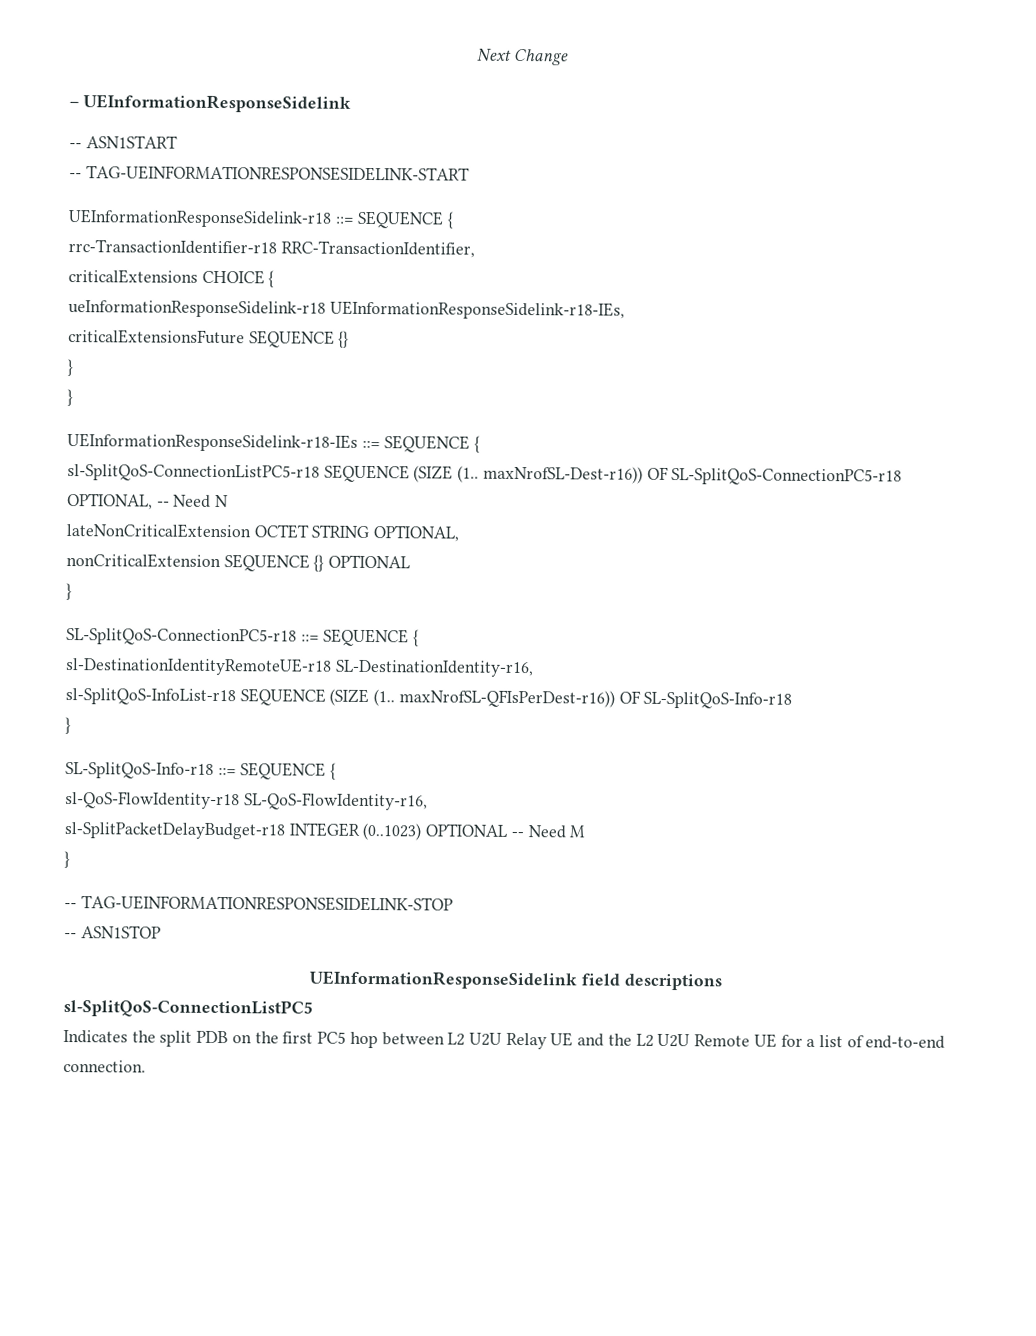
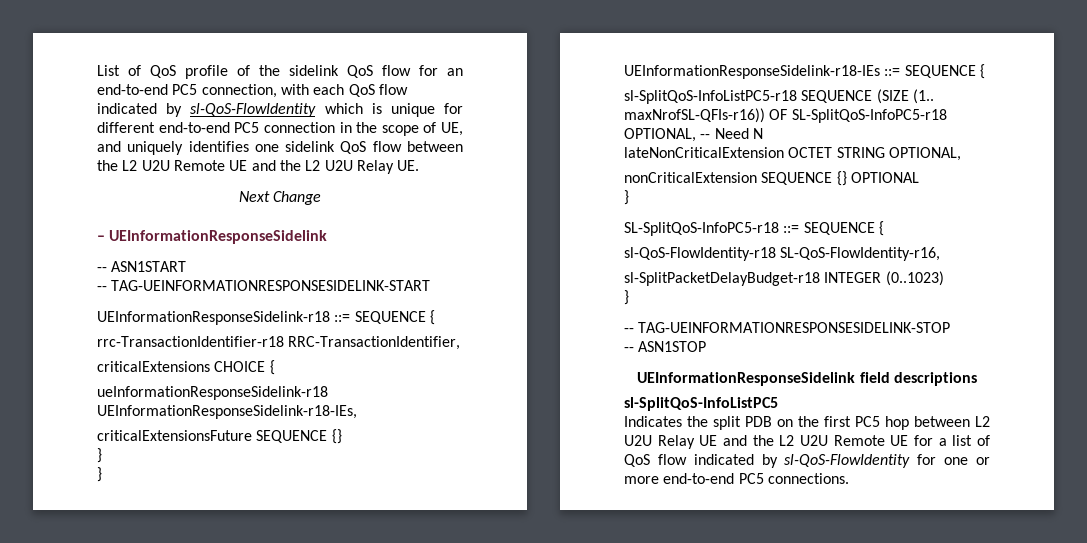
(477, 54) none -> [97,65,463,79] [97,84,408,98] [97,103,464,117] [97,122,463,136] [97,141,463,155] [97,160,420,174] List of QoS profile of the sidelink QoS flow for an end-to-end PC5 connection, with each QoS flow indicated by sl-QoS-FlowIdentity which is unique for different end-to-end PC5 connection in the scope of UE, and uniquely identifies one sidelink QoS flow between the L2 U2U Remote UE and the L2 U2U Relay UE. //
[67,464,903,486] sl-SplitQoS-ConnectionListPC5-r18 SEQUENCE (SIZE (1.. maxNrofSL-Dest-r16)) OF SL-SplitQoS-ConnectionPC5-r18 -> [624,89,934,104] [624,108,947,123] sl-SplitQoS-InfoListPC5-r18 SEQUENCE (SIZE (1.. maxNrofSL-QFIs-r16)) OF SL-SplitQoS-InfoPC5-r18
[66,628,420,647] [65,657,534,678] [65,688,793,709] [65,717,71,735] [65,762,214,779] SL-SplitQoS-ConnectionPC5-r18 ::= SEQUENCE { // sl-DestinationIdentityRemoteUE-r18 SL-DestinationIdentity-r16, // sl-SplitQoS-InfoList-r18 SEQUENCE (SIZE (1.. maxNrofSL-QFIsPerDest-r16)) OF SL-SplitQoS-Info-r18 // } // SL-SplitQoS-Info-r18 -> [624,222,779,236] SL-SplitQoS-InfoPC5-r18
[425,823,586,839] OPTIONAL -- Need M -> (944, 278) none
[63,998,313,1018] sl-SplitQoS-ConnectionListPC5 -> [624,397,778,411] sl-SplitQoS-InfoListPC5
[865,1035,946,1049] [63,1059,146,1073] end-to-end connection. -> [624,454,990,468] [624,473,849,484] QoS flow indicated by sl-QoS-FlowIdentity for one or more end-to-end PC5 connections.

